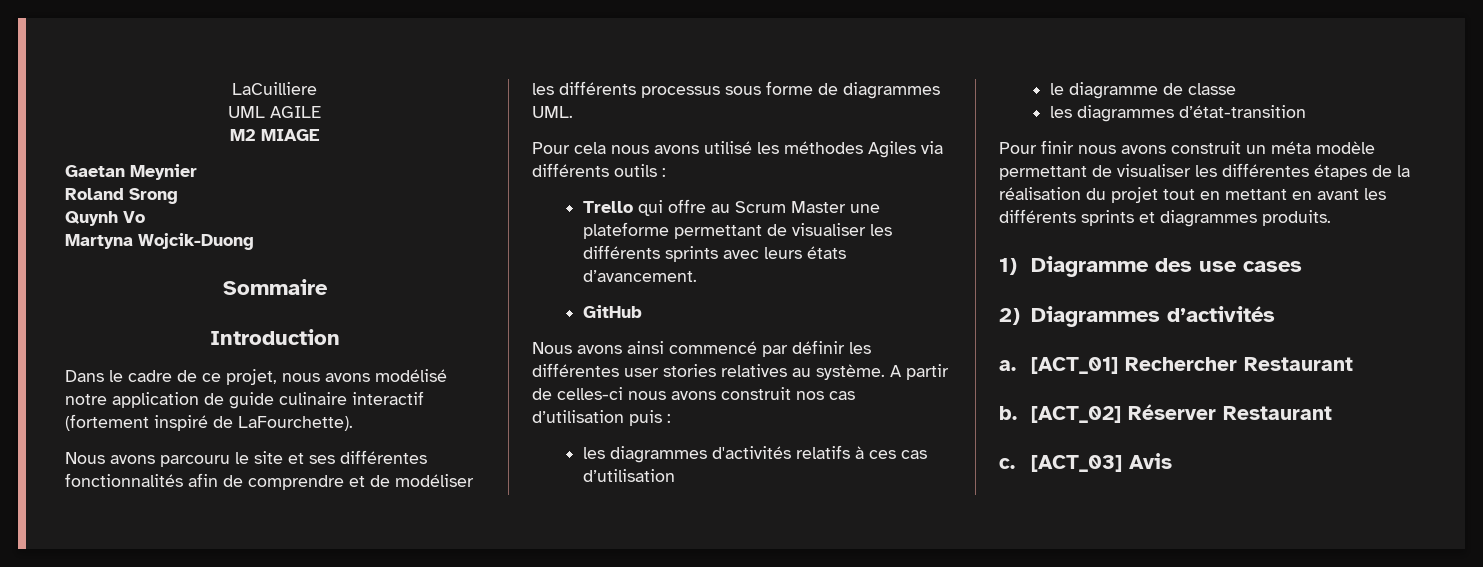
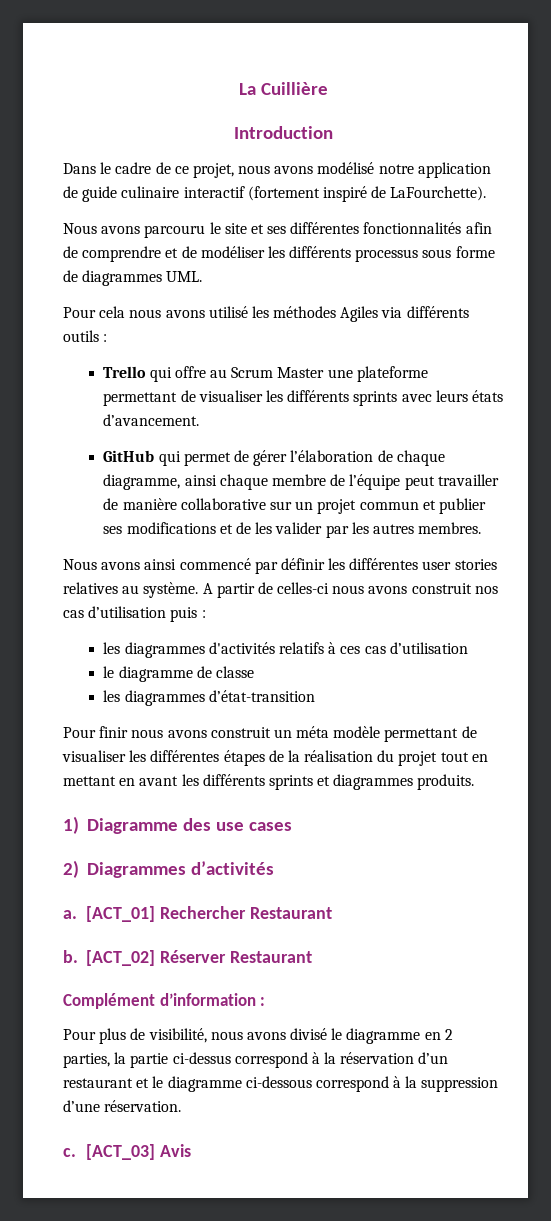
[232,82,317,95] [228,106,321,118] [230,129,320,141] [65,164,197,180] [65,188,178,204] [65,211,145,226] [65,233,254,250] [222,279,328,295] LaCuilliere // UML AGILE // M2 MIAGE // Gaetan Meynier // Roland Srong // Quynh Vo // Martyna Wojcik-Duong // Sommaire -> [238,82,329,95] La Cuillière
(643, 311) none -> [158,450,445,466] [103,474,499,490] [103,498,486,514] [103,522,482,538] qui permet de gérer l’élaboration de chaque diagramme, ainsi chaque membre de l’équipe peut travailler de manière collaborative sur un projet commun et publier ses modifications et de les valider par les autres membres.
(1332, 413) none -> [63,993,266,1009] [63,1028,453,1044] [63,1052,449,1068] [63,1076,499,1092] [63,1100,182,1112] // Complément d’information : // Pour plus de visibilité, nous avons divisé le diagramme en 2 parties, la partie ci-dessus correspond à la réservation d’un restaurant et le diagramme ci-dessous correspond à la suppression d’une réservation.

